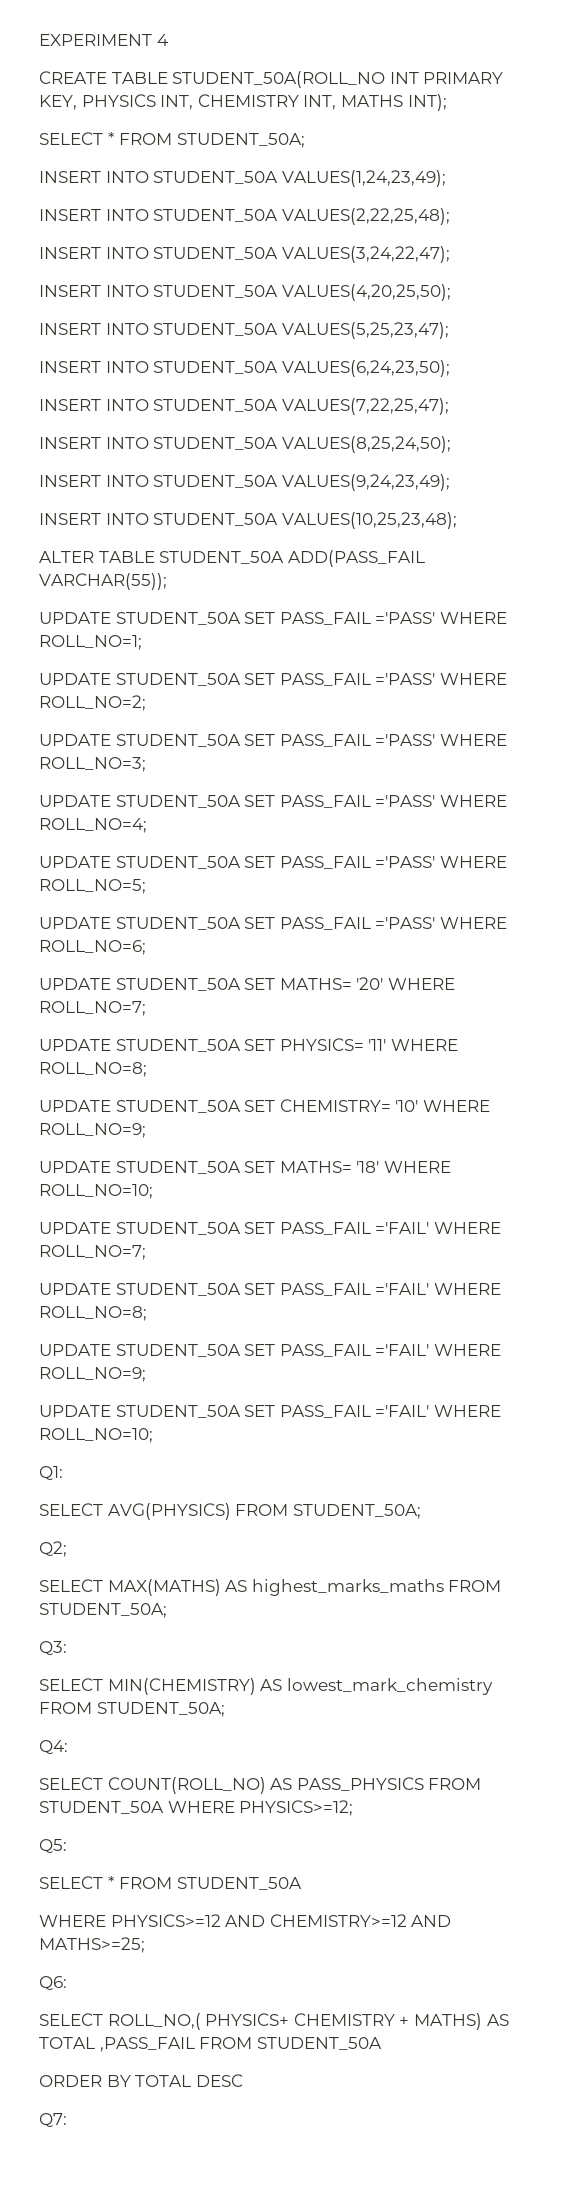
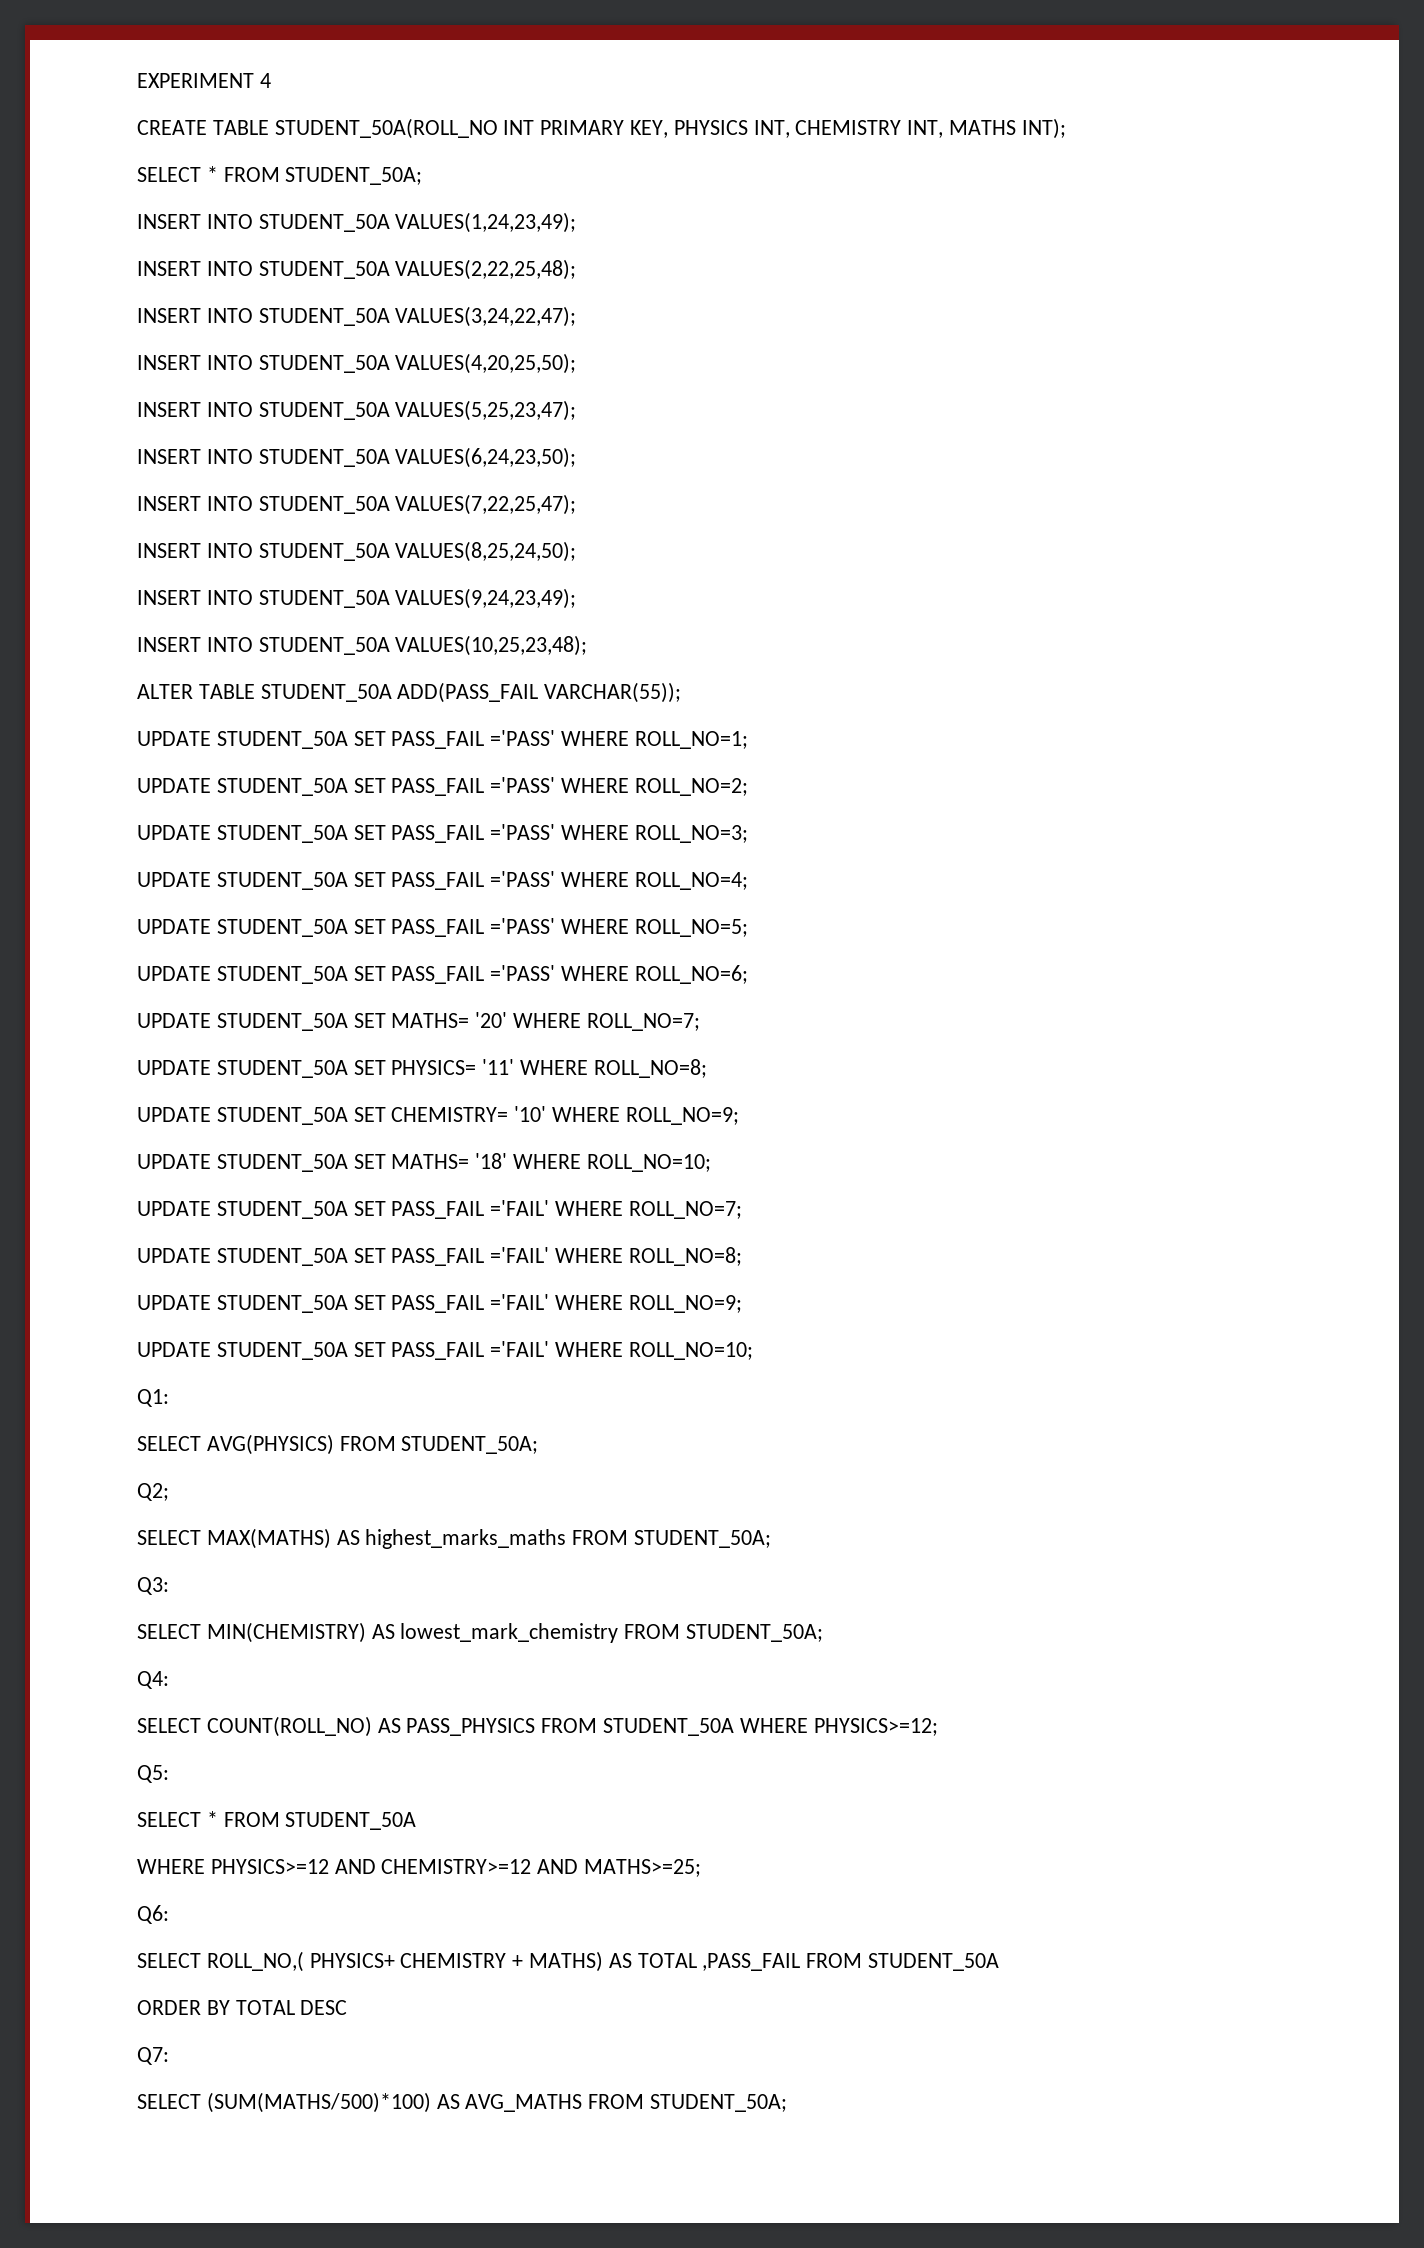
(67, 2120) none -> [137,2092,788,2113] // SELECT (SUM(MATHS/500)*100) AS AVG_MATHS FROM STUDENT_50A;

